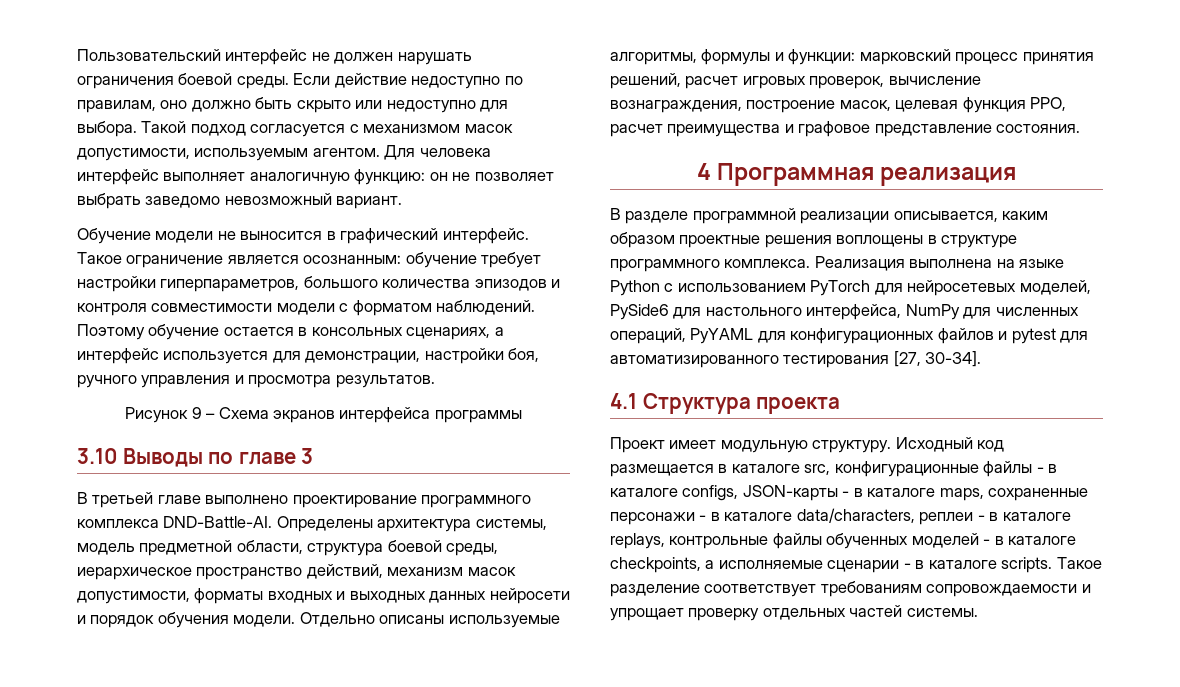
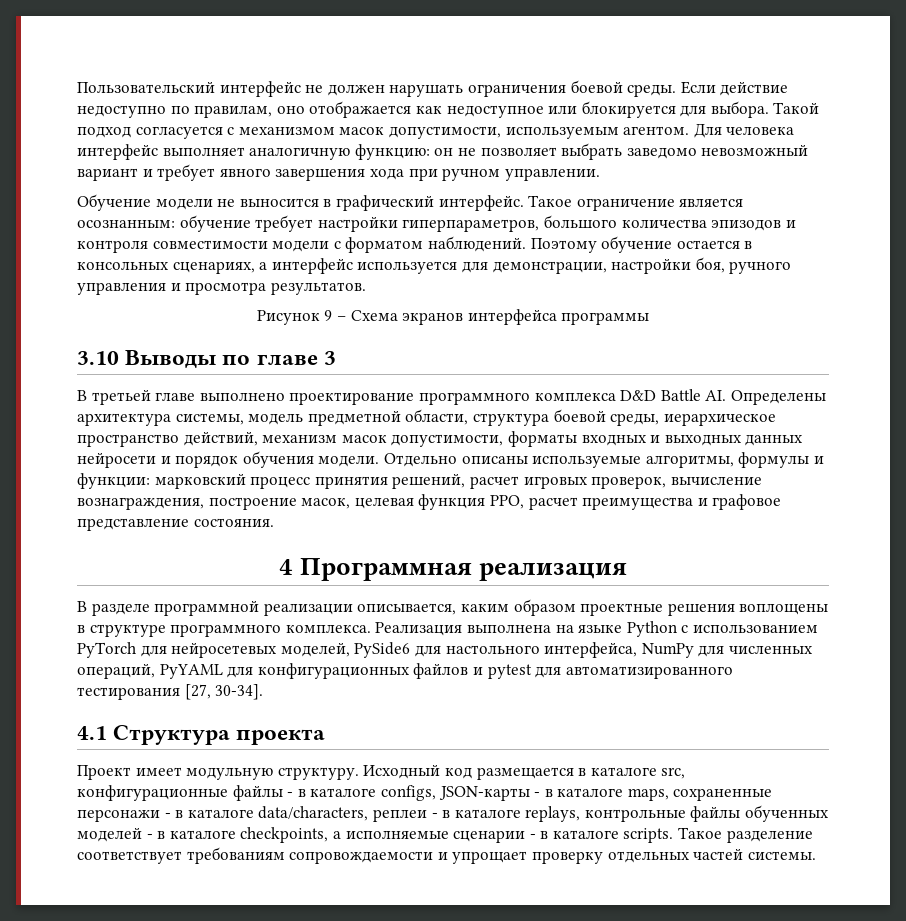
[191,97,476,113] должно быть скрыто или недоступно -> [309,101,676,118] отображается как недоступное или блокируется
[336,196,403,209] вариант. -> [77,164,600,181] вариант и требует явного завершения хода при ручном управлении.
[163,516,273,528] DND-Battle-AI. -> [620,389,727,401] D&D Battle AI.

